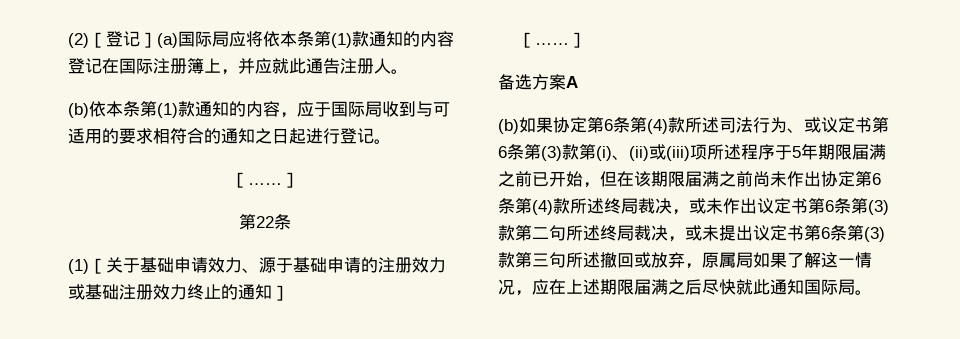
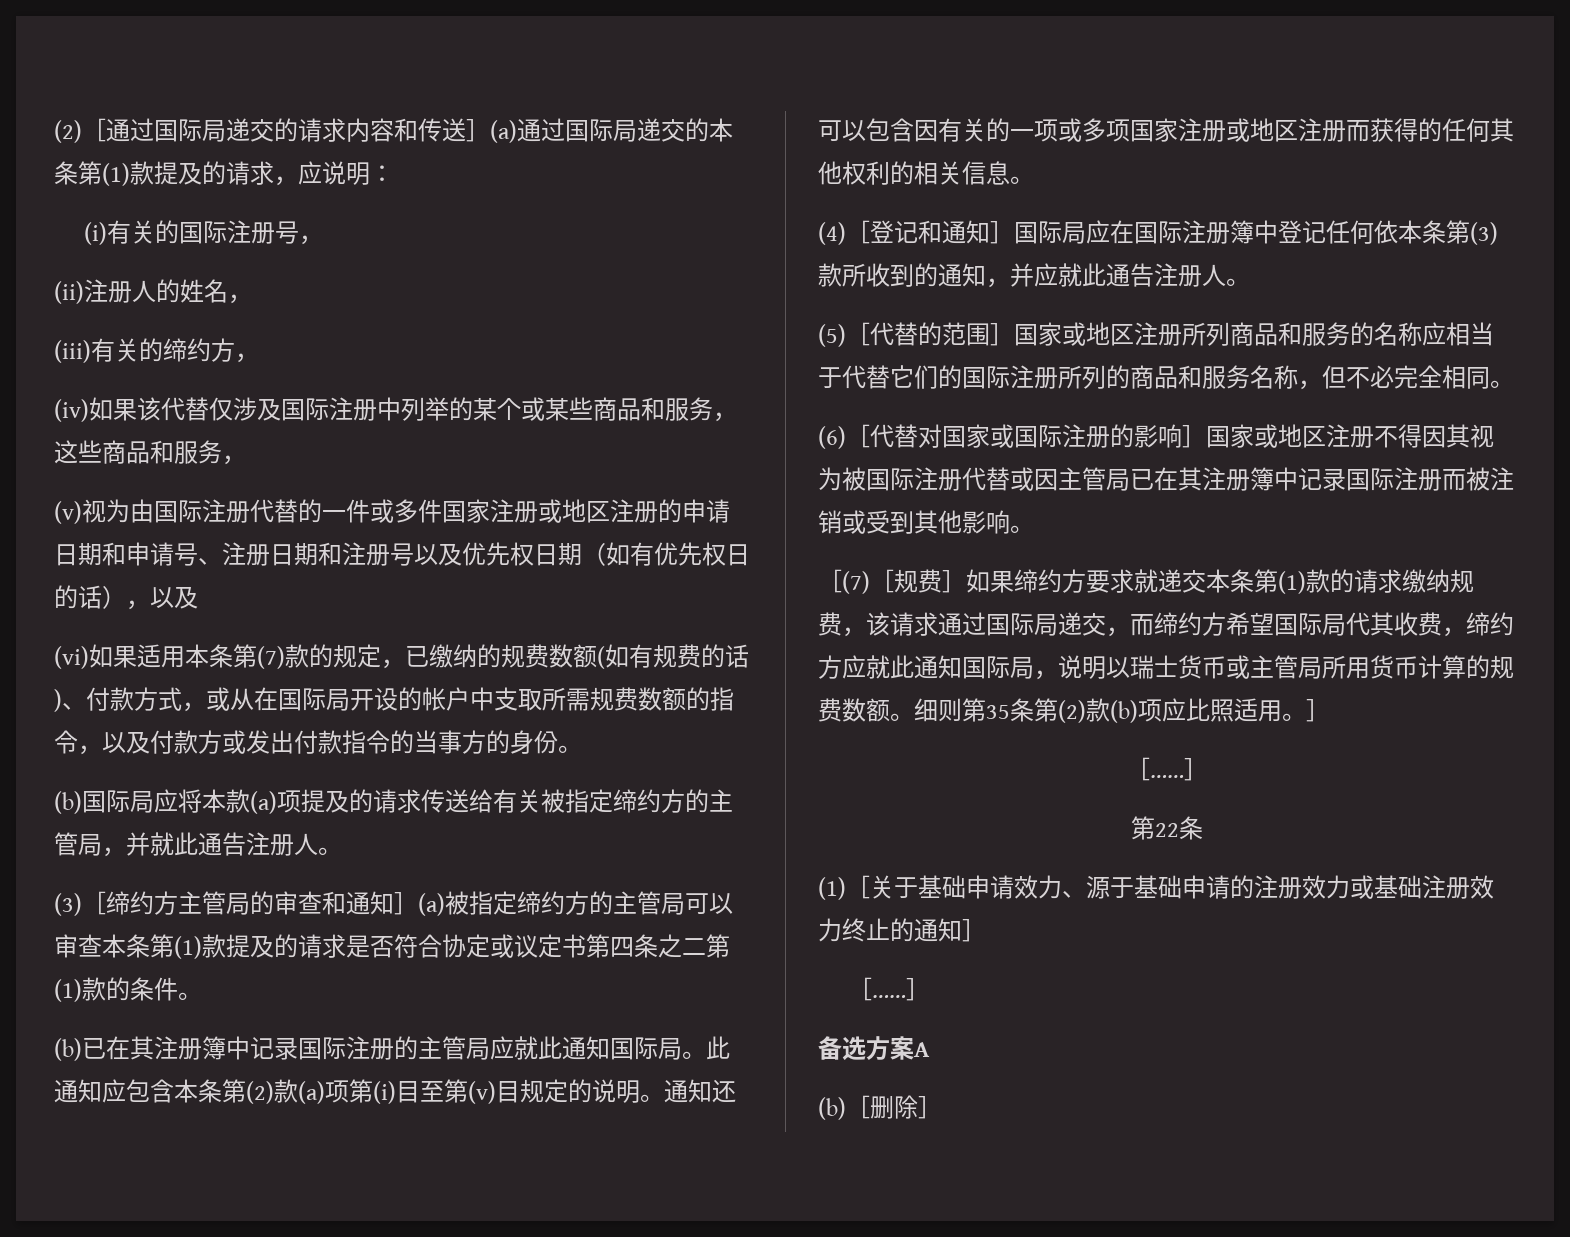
[106,31,454,48] [68,58,221,74] 登记］(a)国际局应将依本条第(1)款通知的内容登记在国际注册簿上 -> [106,118,733,143] [54,161,394,186] [84,220,324,245] [54,279,252,304] [54,338,259,363] [54,397,737,422] [54,440,246,465] [54,499,730,524] [54,542,750,566] [54,585,198,610] [54,644,749,669] [54,687,734,712] [54,730,582,755] [54,789,733,814] [54,832,342,857] [54,891,733,916] [54,934,730,959] [54,977,202,1002] [54,1036,730,1061] [54,1079,736,1104] [818,118,1514,142] [818,161,1034,185] [818,220,1498,245] [818,263,986,287] 通过国际局递交的请求内容和传送］(a)通过国际局递交的本条第(1)款提及的请求，应说明： // (i)有关的国际注册号， // (ii)注册人的姓名， // (iii)有关的缔约方， // (iv)如果该代替仅涉及国际注册中列举的某个或某些商品和服务，这些商品和服务， // (v)视为由国际注册代替的一件或多件国家注册或地区注册的申请日期和申请号、注册日期和注册号以及优先权日期（如有优先权日的话），以及 // (vi)如果适用本条第(7)款的规定，已缴纳的规费数额(如有规费的话)、付款方式，或从在国际局开设的帐户中支取所需规费数额的指令，以及付款方或发出付款指令的当事方的身份。 // (b)国际局应将本款(a)项提及的请求传送给有关被指定缔约方的主管局，并就此通告注册人。 // (3)［缔约方主管局的审查和通知］(a)被指定缔约方的主管局可以审查本条第(1)款提及的请求是否符合协定或议定书第四条之二第(1)款的条件。 // (b)已在其注册簿中记录国际注册的主管局应就此通知国际局。此通知应包含本条第(2)款(a)项第(i)目至第(v)目规定的说明。通知还可以包含因有关的一项或多项国家注册或地区注册而获得的任何其他权利的相关信息。 // (4)［登记和通知］国际局应在国际注册簿中登记任何依本条第(3)款所收到的通知
[68,101,450,118] [68,128,391,144] (b)依本条第(1)款通知的内容，应于国际局收到与可适用的要求相符合的通知之日起进行登记。 -> [818,322,1494,347] [818,365,1514,390] [818,424,1494,449] [818,467,1514,491] [818,510,1034,534] [818,569,1474,594] [818,612,1514,637] [818,655,1514,680] [818,698,1330,723] (5)［代替的范围］国家或地区注册所列商品和服务的名称应相当于代替它们的国际注册所列的商品和服务名称，但不必完全相同。 // (6)［代替对国家或国际注册的影响］国家或地区注册不得因其视为被国际注册代替或因主管局已在其注册簿中记录国际注册而被注销或受到其他影响。 // ［(7)［规费］如果缔约方要求就递交本条第(1)款的请求缴纳规费，该请求通过国际局递交，而缔约方希望国际局代其收费，缔约方应就此通知国际局，说明以瑞士货币或主管局所用货币计算的规费数额。细则第35条第(2)款(b)项应比照适用。］
[519,117,889,134] [498,143,886,161] [498,171,881,188] [498,198,889,215] [498,225,885,242] [498,252,872,269] [498,279,872,296] 如果协定第6条第(4)款所述司法行为、或议定书第6条第(3)款第(i)、(ii)或(iii)项所述程序于5年期限届满之前已开始，但在该期限届满之前尚未作出协定第6条第(4)款所述终局裁决，或未作出议定书第6条第(3)款第二句所述终局裁决，或未提出议定书第6条第(3)款第三句所述撤回或放弃，原属局如果了解这一情况，应在上述期限届满之后尽快就此通知国际局。 -> [846,1095,942,1119] ［删除］

